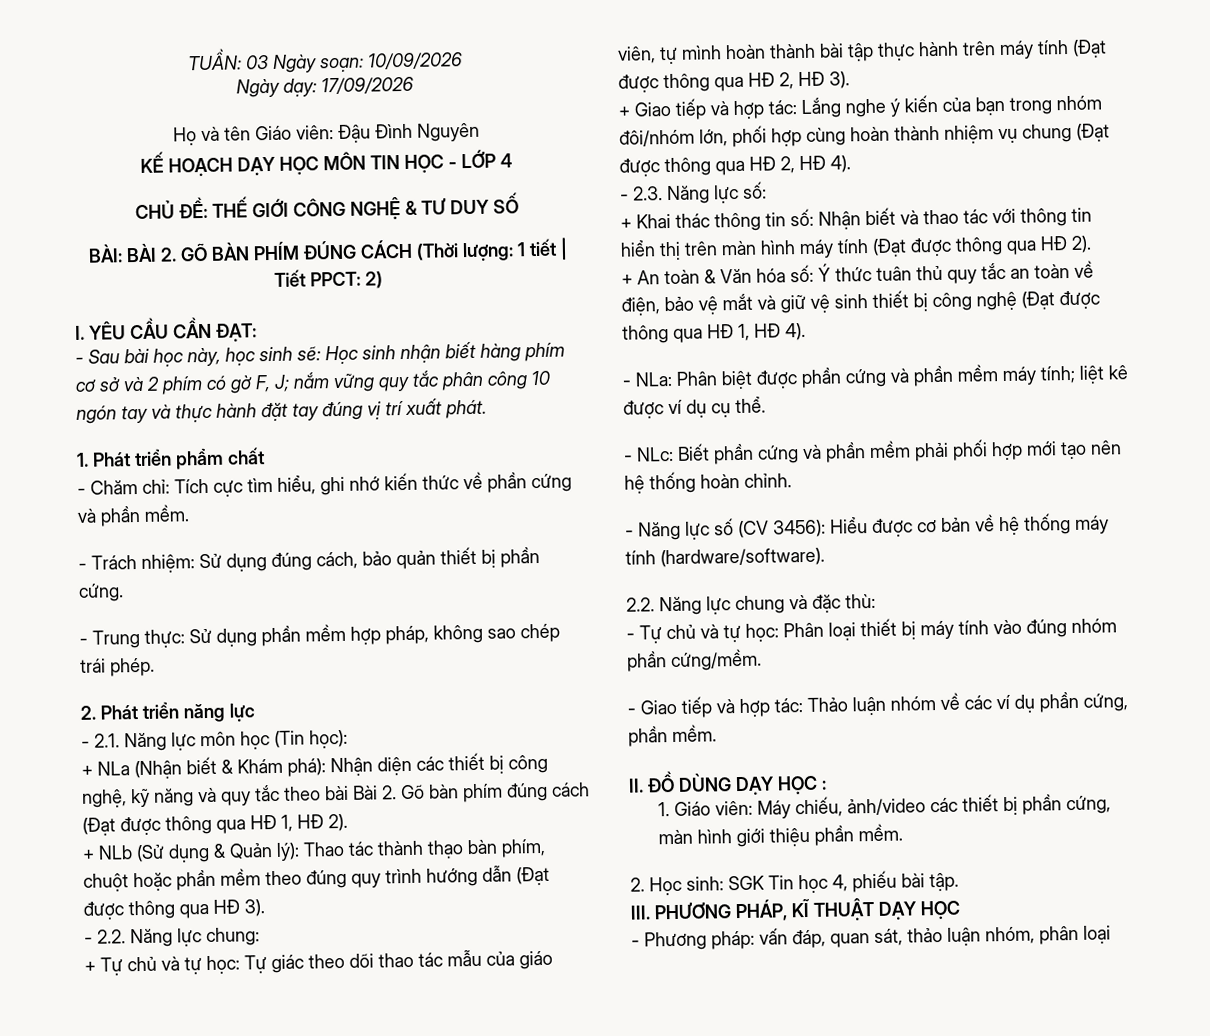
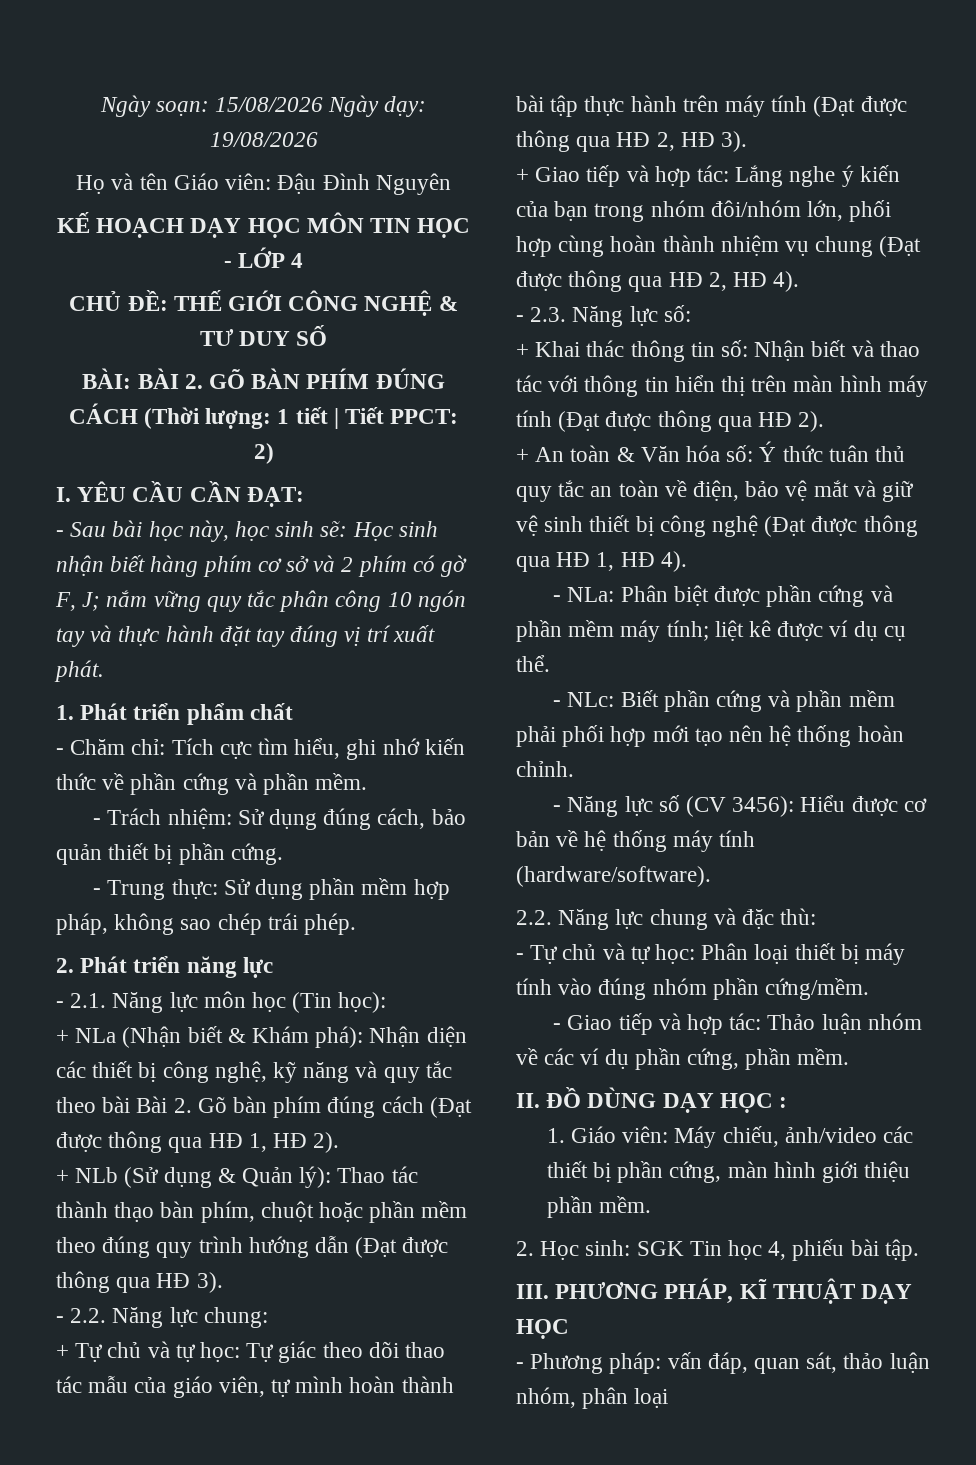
[186,48,269,71] TUẦN: 03 -> (99, 106) none
[367,52,463,70] 10/09/2026 // -> [215,97,323,112] 15/08/2026
[321,76,414,95] 17/09/2026 -> [209,132,318,147] 19/08/2026

